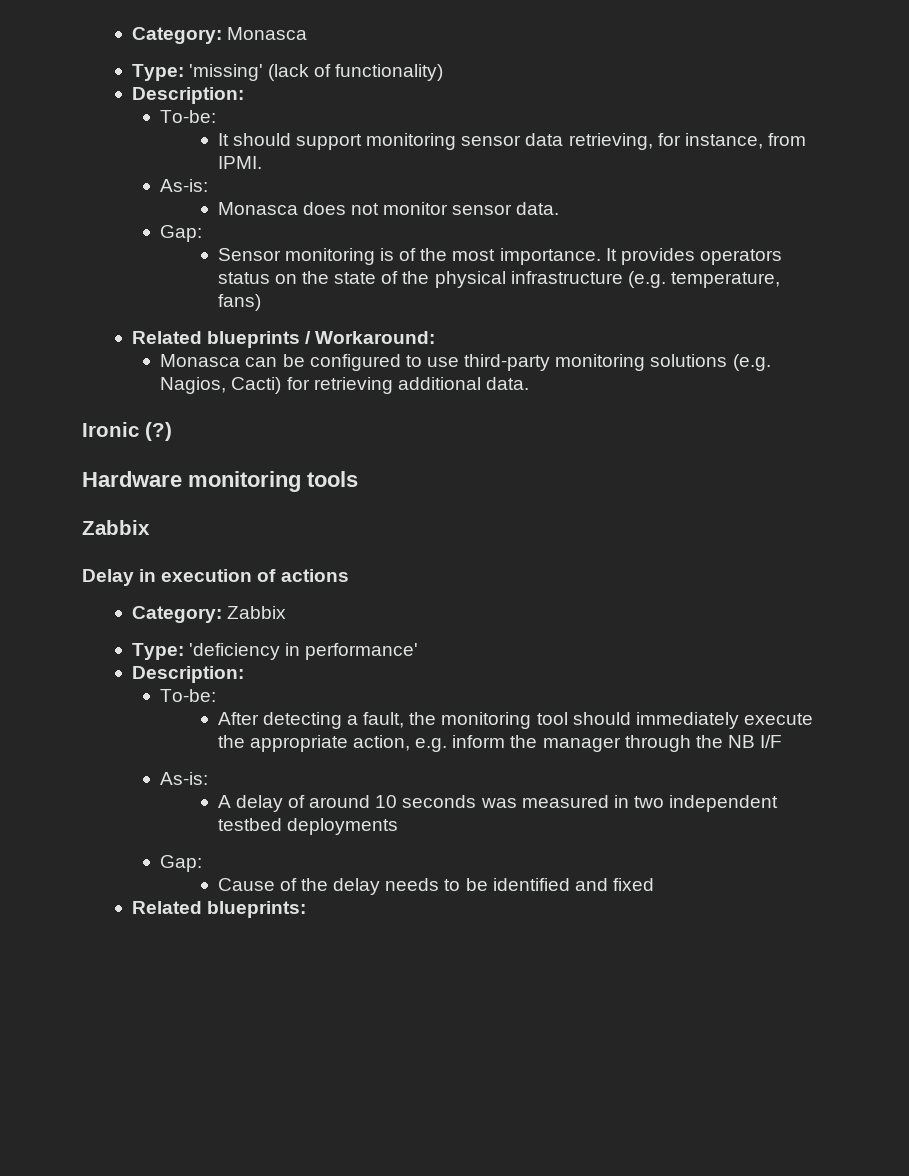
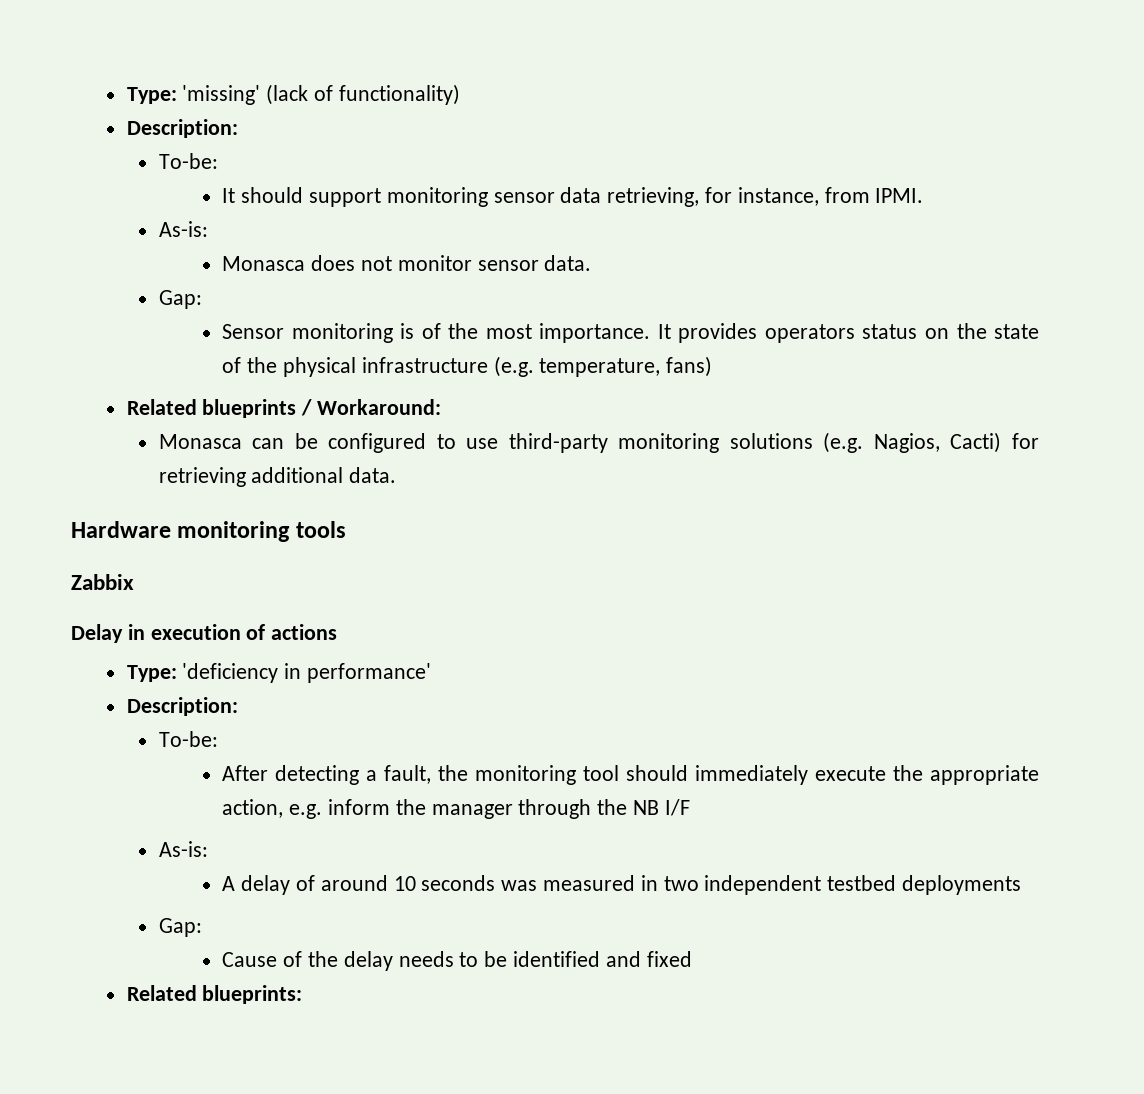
[131,27,307,44] Category: Monasca // -> (126, 95) none
[82,422,172,441] // Ironic (?) -> (397, 475) none
[131,606,286,623] // Category: Zabbix -> (338, 632) none

